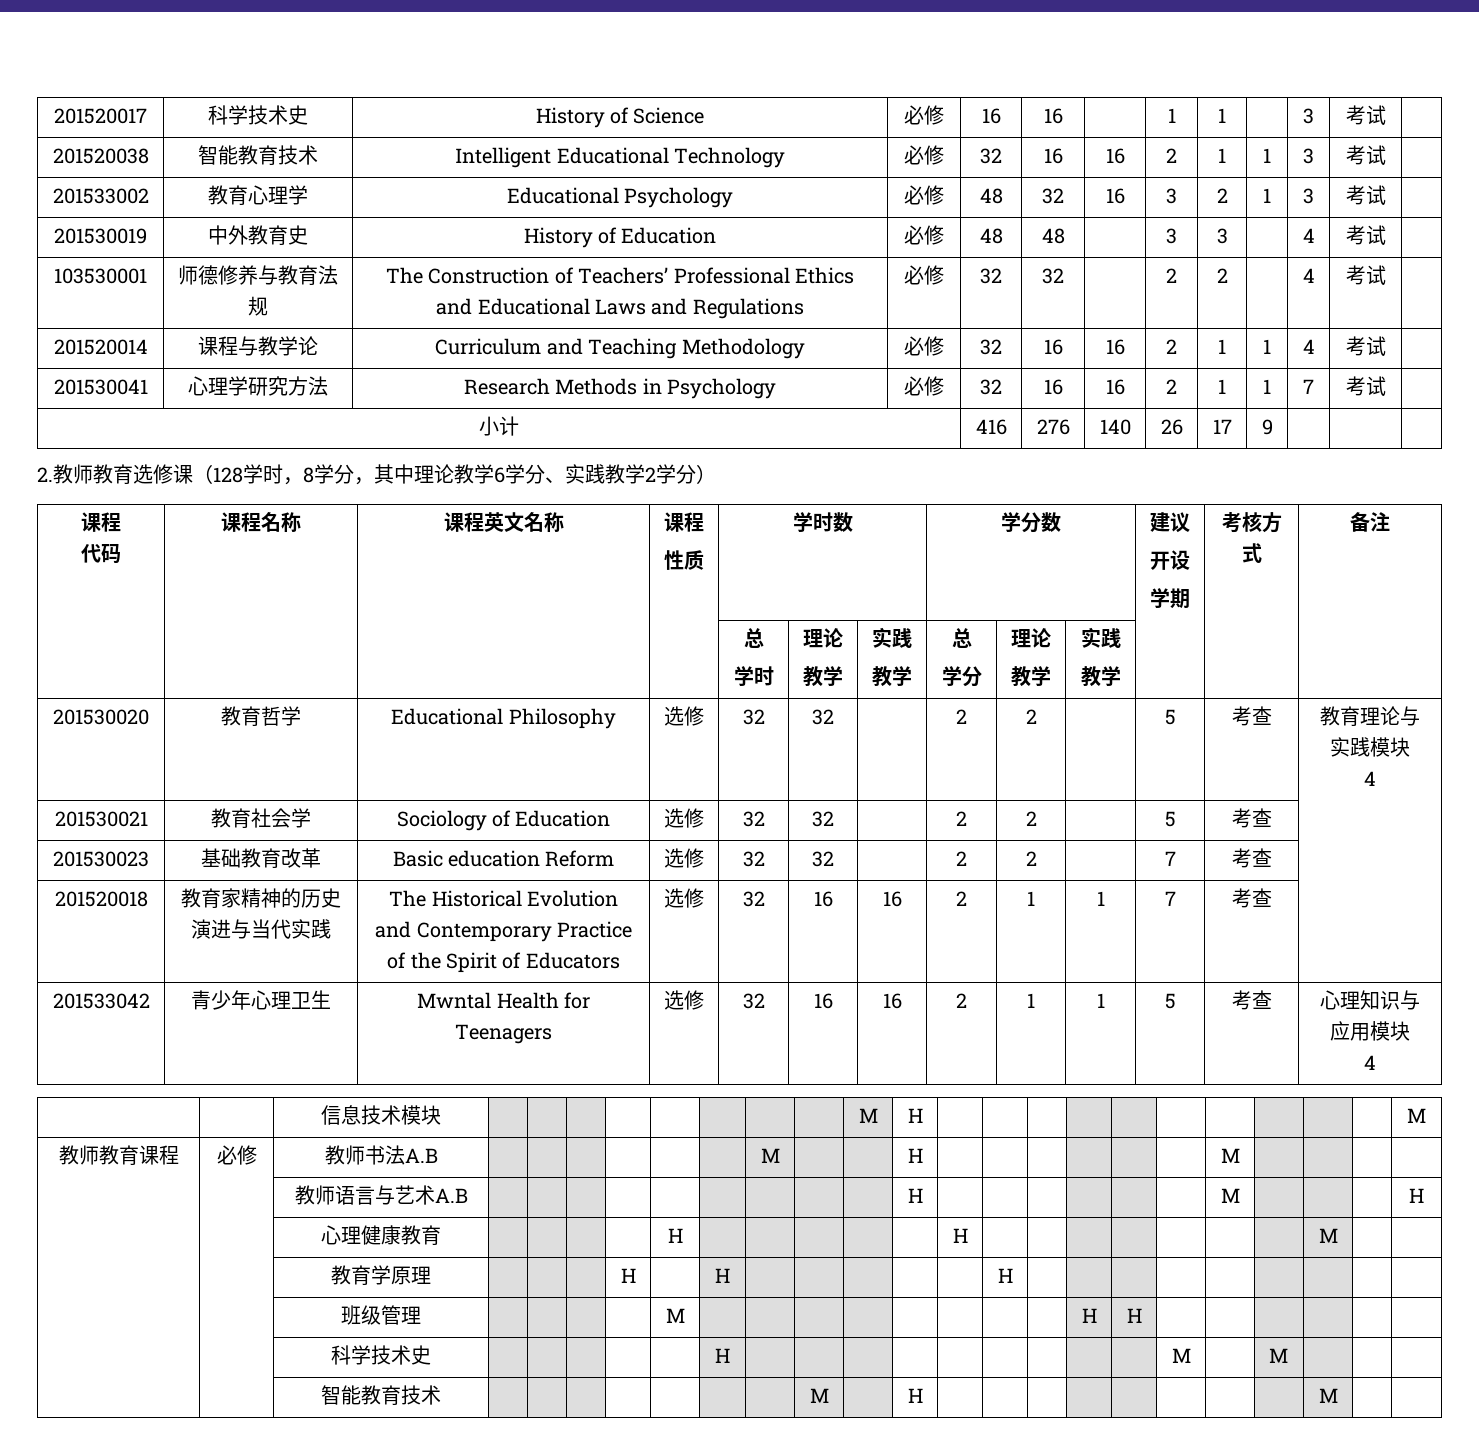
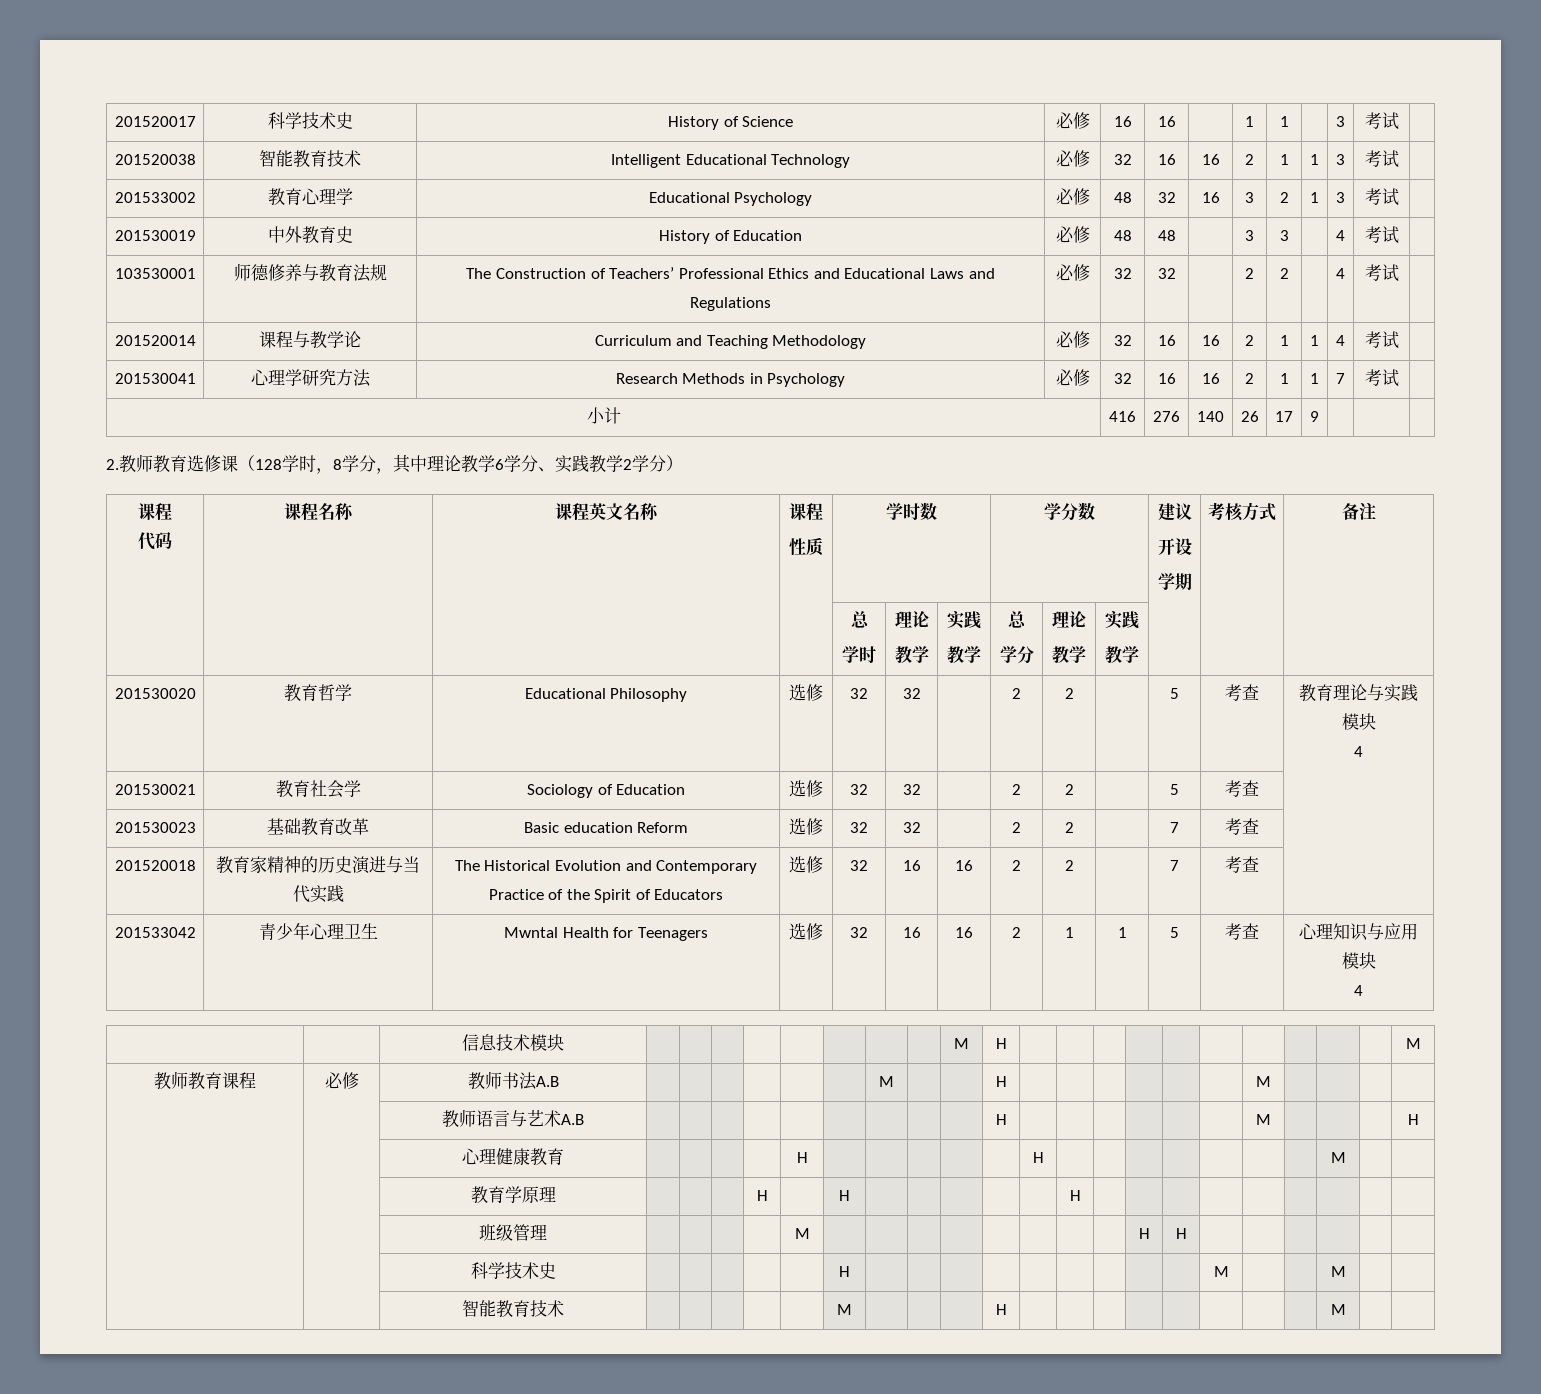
[1027,891,1035,906] [1096,891,1105,906] 1 | 1 -> [1064,860,1074,871] 2 |
[1268,1348,1288,1363] M | | | -> [1330,1266,1346,1277] | M | |
[809,1388,829,1403] | | M -> [837,1304,852,1315] M | |

